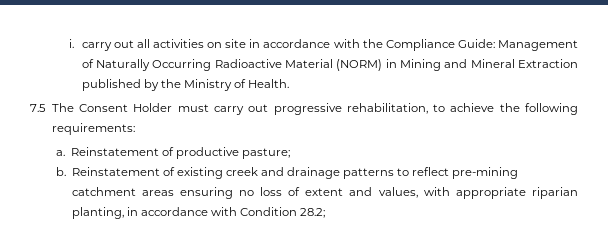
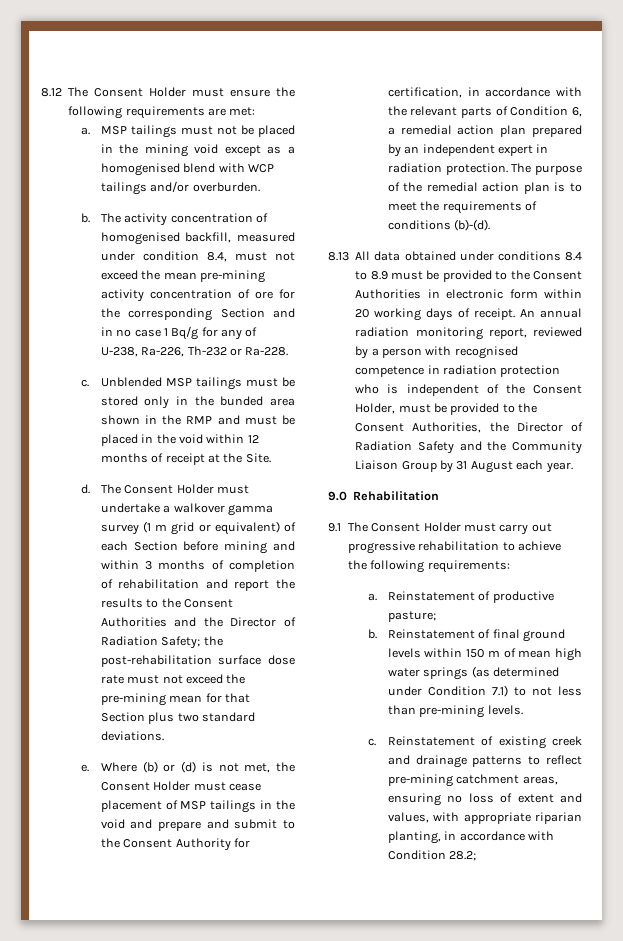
[68,39,578,51] [81,59,578,71] [81,79,290,91] [30,104,46,112] i. carry out all activities on site in accordance with the Compliance Guide: Management of Naturally Occurring Radioactive Material (NORM) in Mining and Mineral Extraction published by the Ministry of Health. // 7.5 -> [41,87,295,97] [68,106,256,119] [80,125,296,138] [100,144,295,157] [100,163,274,176] [100,181,260,195] [80,213,268,226] [100,232,295,245] [100,251,295,262] [100,270,265,283] [100,289,295,302] [100,308,295,321] [100,326,258,340] [100,346,289,357] [80,377,295,390] [100,396,295,409] [100,415,296,425] [100,434,259,446] [100,453,271,465] [80,484,249,494] [100,503,273,516] [100,521,296,535] [100,541,295,554] [100,560,295,572] [100,579,295,591] [100,598,233,608] [100,617,296,627] [100,636,223,649] [100,655,295,667] [100,674,246,684] [100,693,250,706] [100,712,255,724] [100,731,164,741] [80,761,296,773] [100,781,261,791] [100,800,295,813] [100,819,295,831] [100,838,250,851] [387,87,582,98] [387,106,582,118] [387,125,582,137] [387,144,549,157] [387,163,582,175] [387,182,582,194] [387,201,537,214] [387,219,491,231] [328,251,582,261] [355,270,582,282] [355,289,582,299] [355,308,582,321] [355,327,582,340] [355,346,518,359] [355,365,561,377] [355,384,582,396] [355,403,538,415] [355,422,583,433] [355,441,582,454] [355,460,573,473] [328,491,440,501] [328,523,341,532] 8.12 The Consent Holder must ensure the following requirements are met: // a. MSP tailings must not be placed in the mining void except as a homogenised blend with WCP tailings and/or overburden. // b. The activity concentration of homogenised backfill, measured under condition 8.4, must not exceed the mean pre-mining activity concentration of ore for the corresponding Section and in no case 1 Bq/g for any of U-238, Ra-226, Th-232 or Ra-228. // c. Unblended MSP tailings must be stored only in the bunded area shown in the RMP and must be placed in the void within 12 months of receipt at the Site. // d. The Consent Holder must undertake a walkover gamma survey (1 m grid or equivalent) of each Section before mining and within 3 months of completion of rehabilitation and report the results to the Consent Authorities and the Director of Radiation Safety; the post-rehabilitation surface dose rate must not exceed the pre-mining mean for that Section plus two standard deviations. // e. Where (b) or (d) is not met, the Consent Holder must cease placement of MSP tailings in the void and prepare and submit to the Consent Authority for certification, in accordance with the relevant parts of Condition 6, a remedial action plan prepared by an independent expert in radiation protection. The purpose of the remedial action plan is to meet the requirements of conditions (b)-(d). // 8.13 All data obtained under conditions 8.4 to 8.9 must be provided to the Consent Authorities in electronic form within 20 working days of receipt. An annual radiation monitoring report, reviewed by a person with recognised competence in radiation protection who is independent of the Consent Holder, must be provided to the Consent Authorities, the Director of Radiation Safety and the Community Liaison Group by 31 August each year. // 9.0 Rehabilitation // 9.1
[346,103,428,114] rehabilitation, -> [418,541,500,551] rehabilitation
(175, 171) none -> [492,629,565,642] [387,648,582,661] [387,666,559,680] [387,685,582,697] [387,705,523,718] [367,736,494,746] final ground levels within 150 m of mean high water springs (as determined under Condition 7.1) to not less than pre-mining levels. // c. Reinstatement of
[141,190,174,196] areas -> [522,776,558,785] areas,

